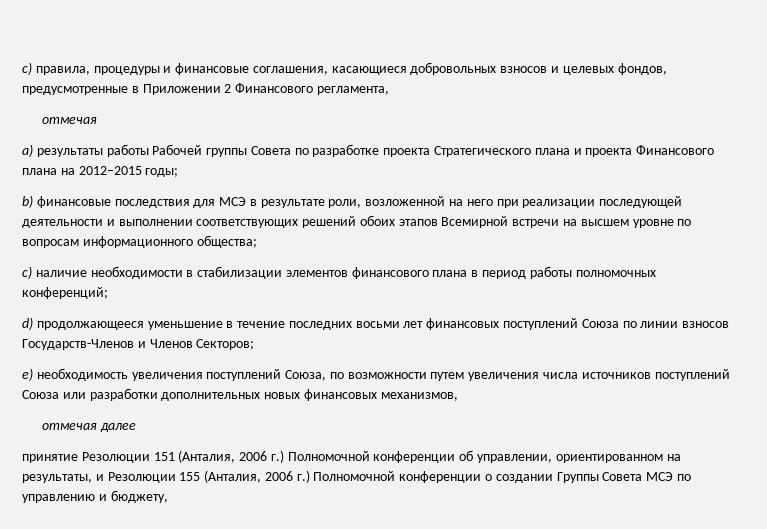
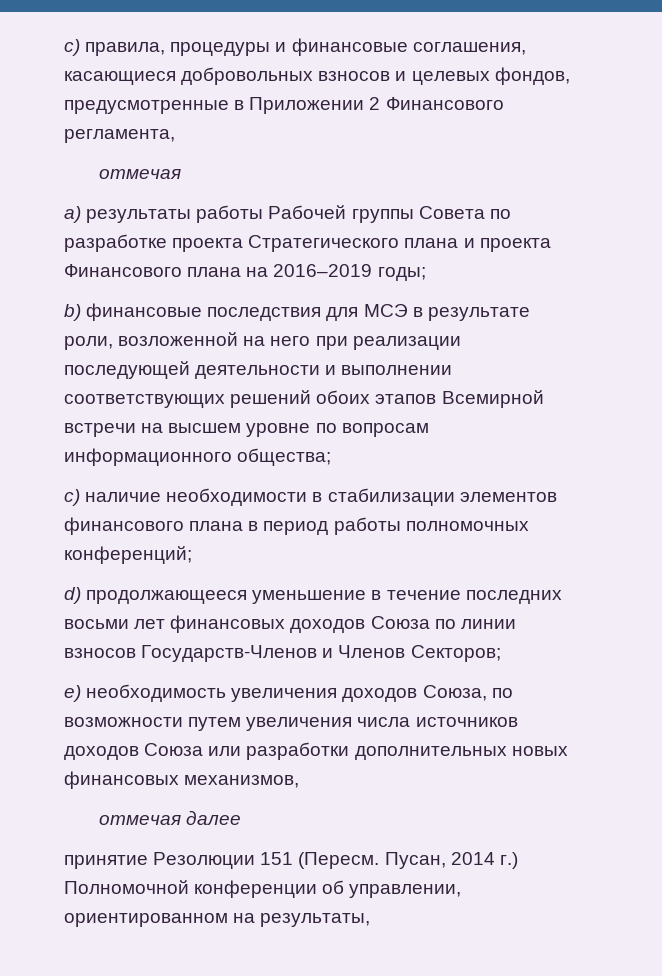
[78,166,142,175] 2012–2015 -> [273,264,373,277] 2016–2019
[503,318,579,330] поступлений -> [290,619,366,633] доходов
[206,369,282,381] поступлений -> [342,688,418,702] доходов
[654,369,730,381] поступлений -> [64,746,139,760] доходов
[178,450,268,463] (Анталия, 2006 -> [298,852,495,869] (Пересм. Пусан, 2014
[95,470,691,483] [22,490,168,503] и Резолюции 155 (Анталия, 2006 г.) Полномочной конференции о создании Группы Совета МСЭ по управлению и бюджету, -> (371, 920) none

